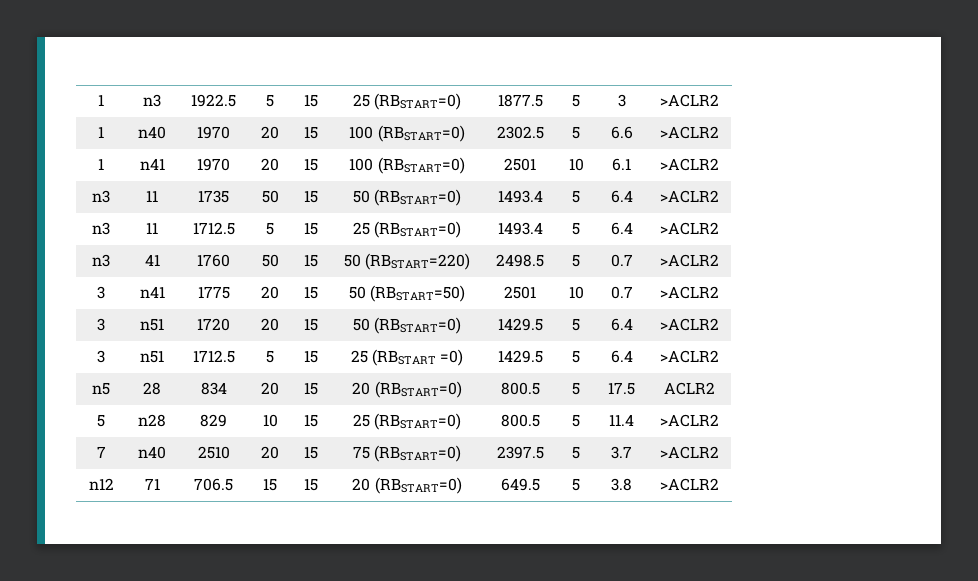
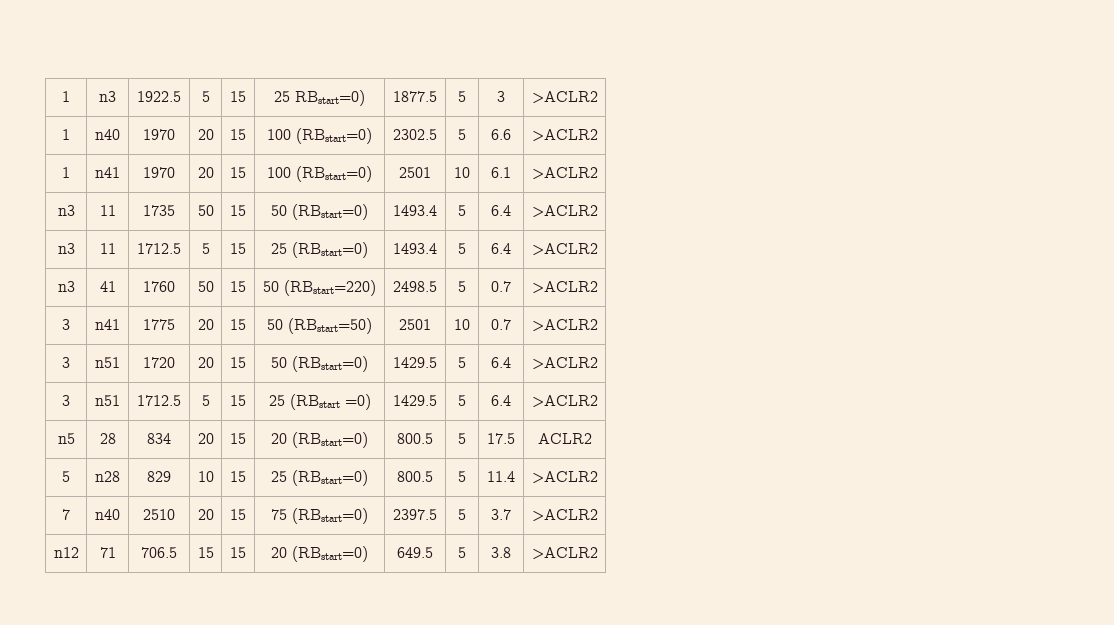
[374,93,462,110] (RBSTART=0) -> [295,90,365,106] RBstart=0)
[377,125,465,142] (RBSTART=0) -> [296,128,372,144] (RBstart=0)
[377,157,465,174] (RBSTART=0) -> [296,166,372,182] (RBstart=0)
[374,189,462,206] (RBSTART=0) -> [292,204,368,220] (RBstart=0)
[374,221,462,238] (RBSTART=0) -> [292,242,368,258] (RBstart=0)
[365,253,471,270] (RBSTART=220) -> [284,280,376,296] (RBstart=220)
[370,285,466,302] (RBSTART=50) -> [288,318,372,334] (RBstart=50)
[374,317,462,334] (RBSTART=0) -> [292,356,368,372] (RBstart=0)
[372,349,436,366] (RBSTART -> [289,394,340,410] (RBstart
[374,381,462,398] (RBSTART=0) -> [292,432,368,448] (RBstart=0)
[374,413,462,430] (RBSTART=0) -> [292,470,368,486] (RBstart=0)
[374,445,462,462] (RBSTART=0) -> [292,508,368,524] (RBstart=0)
[374,477,462,494] (RBSTART=0) -> [292,546,368,562] (RBstart=0)

